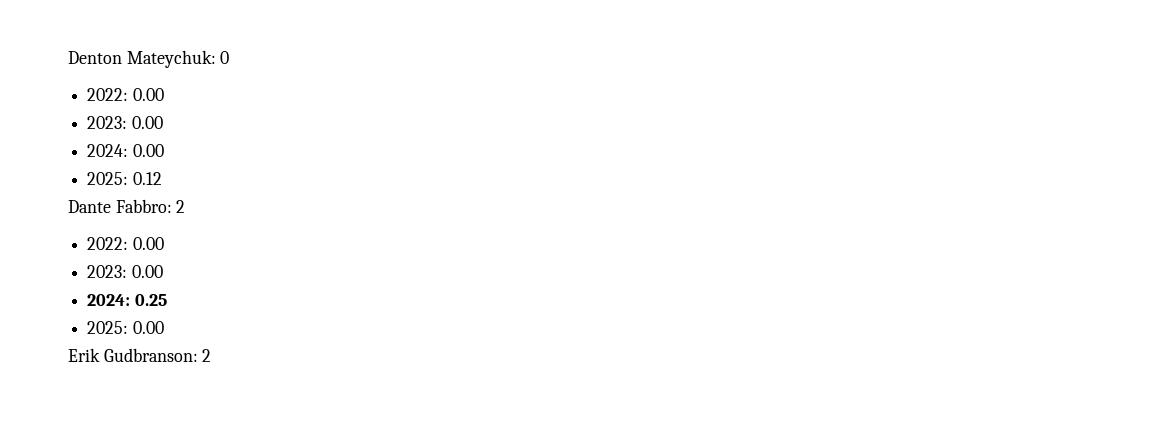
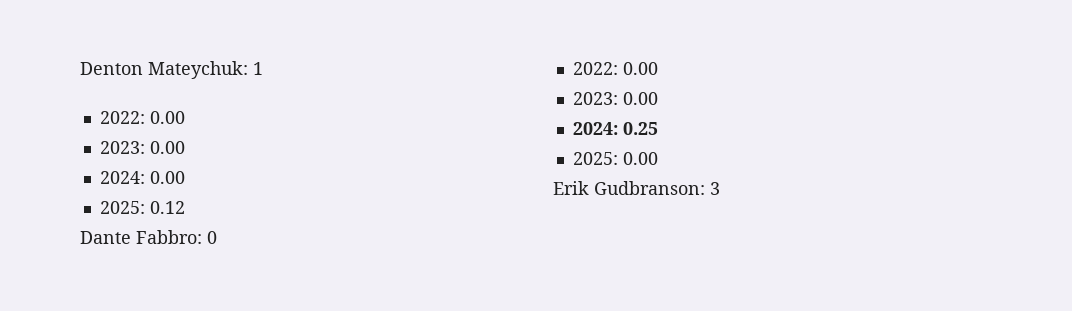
[220,51,230,64] 0 -> [253,62,263,75] 1
[176,200,186,213] 2 -> [207,231,217,244] 0
[202,349,212,362] 2 -> [710,182,720,195] 3

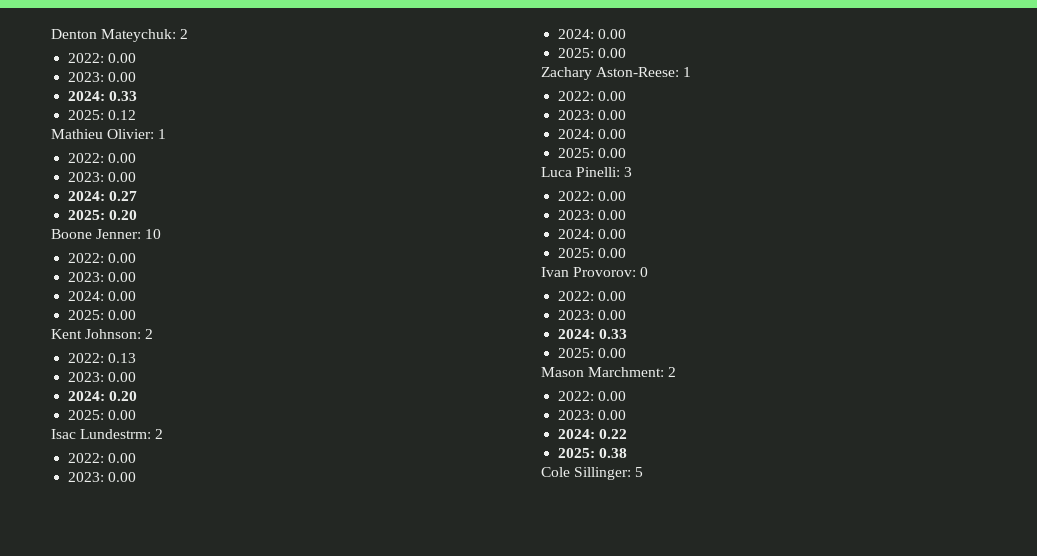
(248, 70) none -> [180,29,189,39] [68,53,137,63] [68,72,137,82] [68,91,138,101] [68,110,137,120] [51,129,167,139] [68,153,137,163] [68,172,137,182] [68,191,138,201] [68,210,138,220] [51,229,162,239] [68,253,137,263] [68,272,137,282] [68,291,137,301] [68,310,137,320] [51,329,154,339] [68,353,137,363] [68,372,137,382] [68,391,138,401] [68,410,137,420] [51,429,164,439] [68,453,137,463] [68,472,137,482] [558,29,627,39] [558,48,627,58] [541,67,680,80] 2 // 2022: 0.00 // 2023: 0.00 // 2024: 0.33 // 2025: 0.12 // Mathieu Olivier: 1 // 2022: 0.00 // 2023: 0.00 // 2024: 0.27 // 2025: 0.20 // Boone Jenner: 10 // 2022: 0.00 // 2023: 0.00 // 2024: 0.00 // 2025: 0.00 // Kent Johnson: 2 // 2022: 0.13 // 2023: 0.00 // 2024: 0.20 // 2025: 0.00 // Isac Lundestrm: 2 // 2022: 0.00 // 2023: 0.00 // 2024: 0.00 // 2025: 0.00 // Zachary Aston-Reese:
[149,201,185,214] [80,230,202,244] 0.12 // Dante Fabbro: -> [598,148,627,158] [541,167,633,177] [558,191,627,201] [558,210,627,220] [558,229,627,239] [558,248,627,258] [541,267,637,277] 0.00 // Luca Pinelli: 3 // 2022: 0.00 // 2023: 0.00 // 2024: 0.00 // 2025: 0.00 // Ivan Provorov:
[622,122,658,135] [572,152,658,165] [553,181,720,195] 0.25 // 2025: 0.00 // Erik Gudbranson: 3 -> [599,329,628,339] [558,348,627,358] [541,367,677,377] [558,391,627,401] [558,410,627,420] [558,429,628,439] [558,448,628,458] [541,467,644,480] 0.33 // 2025: 0.00 // Mason Marchment: 2 // 2022: 0.00 // 2023: 0.00 // 2024: 0.22 // 2025: 0.38 // Cole Sillinger: 5

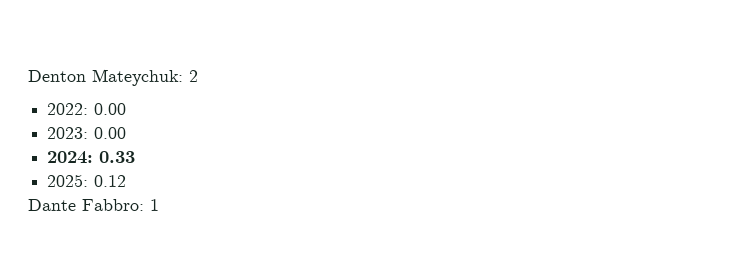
[51,129,167,139] [68,153,137,163] [68,172,137,182] [68,191,138,201] [68,210,138,220] [51,229,162,239] [68,253,137,263] [68,272,137,282] [68,291,137,301] [68,310,137,320] [51,329,154,339] [68,353,137,363] [68,372,137,382] [68,391,138,401] [68,410,137,420] [51,429,164,439] [68,453,137,463] [68,472,137,482] [558,29,627,39] [558,48,627,58] [541,67,692,80] [558,91,627,101] [558,110,627,120] [558,129,627,139] [558,148,627,158] [541,167,633,177] [558,191,627,201] [558,210,627,220] [558,229,627,239] [558,248,627,258] [541,267,649,277] [558,291,627,301] [558,310,627,320] [558,329,628,339] [558,348,627,358] [541,367,677,377] [558,391,627,401] [558,410,627,420] [558,429,628,439] [558,448,628,458] [541,467,644,480] Mathieu Olivier: 1 // 2022: 0.00 // 2023: 0.00 // 2024: 0.27 // 2025: 0.20 // Boone Jenner: 10 // 2022: 0.00 // 2023: 0.00 // 2024: 0.00 // 2025: 0.00 // Kent Johnson: 2 // 2022: 0.13 // 2023: 0.00 // 2024: 0.20 // 2025: 0.00 // Isac Lundestrm: 2 // 2022: 0.00 // 2023: 0.00 // 2024: 0.00 // 2025: 0.00 // Zachary Aston-Reese: 1 // 2022: 0.00 // 2023: 0.00 // 2024: 0.00 // 2025: 0.00 // Luca Pinelli: 3 // 2022: 0.00 // 2023: 0.00 // 2024: 0.00 // 2025: 0.00 // Ivan Provorov: 0 // 2022: 0.00 // 2023: 0.00 // 2024: 0.33 // 2025: 0.00 // Mason Marchment: 2 // 2022: 0.00 // 2023: 0.00 // 2024: 0.22 // 2025: 0.38 // Cole Sillinger: 5 -> [28,199,159,211] Dante Fabbro: 1

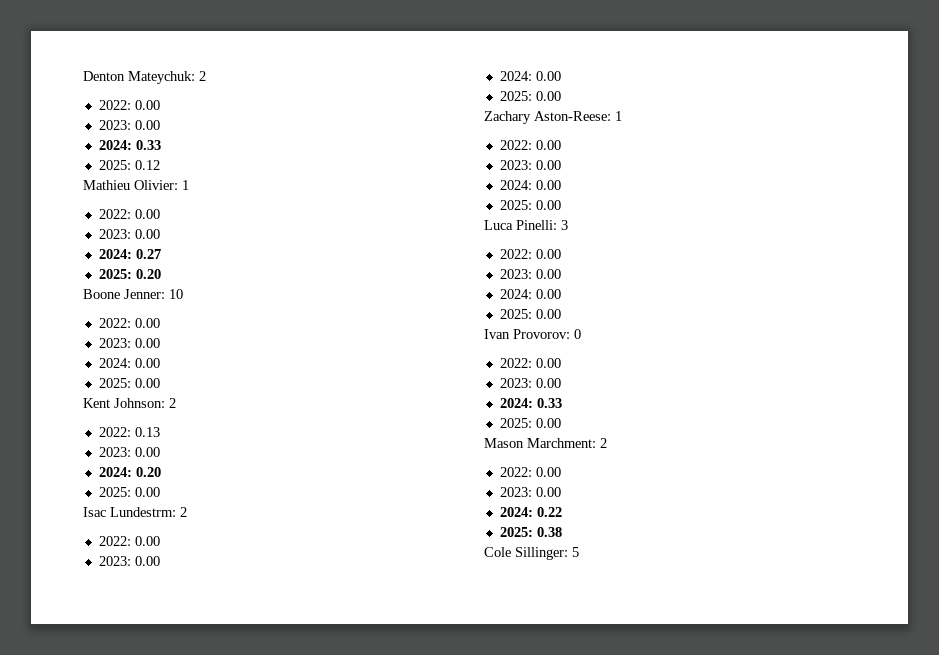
[28,199,159,211] Dante Fabbro: 1 -> [83,180,189,190] [98,209,160,219] [98,229,160,239] [98,249,161,259] [98,269,161,279] [83,289,183,299] [98,318,160,328] [98,338,160,348] [98,358,160,368] [98,378,160,388] [83,398,176,408] [98,427,160,437] [98,447,160,457] [98,467,161,477] [98,487,160,497] [83,507,187,517] [98,536,160,546] [98,556,160,566] [499,71,561,81] [499,91,561,101] [484,111,622,124] [499,140,561,150] [499,160,561,170] [499,180,561,190] [499,200,561,210] [484,220,568,230] [499,249,561,259] [499,269,561,279] [499,289,561,299] [499,309,561,319] [484,329,581,339] [499,358,561,368] [499,378,561,388] [499,398,562,408] [499,418,561,428] [484,438,607,448] [499,467,561,477] [499,487,561,497] [499,507,562,517] [499,527,562,537] [484,547,579,560] Mathieu Olivier: 1 // 2022: 0.00 // 2023: 0.00 // 2024: 0.27 // 2025: 0.20 // Boone Jenner: 10 // 2022: 0.00 // 2023: 0.00 // 2024: 0.00 // 2025: 0.00 // Kent Johnson: 2 // 2022: 0.13 // 2023: 0.00 // 2024: 0.20 // 2025: 0.00 // Isac Lundestrm: 2 // 2022: 0.00 // 2023: 0.00 // 2024: 0.00 // 2025: 0.00 // Zachary Aston-Reese: 1 // 2022: 0.00 // 2023: 0.00 // 2024: 0.00 // 2025: 0.00 // Luca Pinelli: 3 // 2022: 0.00 // 2023: 0.00 // 2024: 0.00 // 2025: 0.00 // Ivan Provorov: 0 // 2022: 0.00 // 2023: 0.00 // 2024: 0.33 // 2025: 0.00 // Mason Marchment: 2 // 2022: 0.00 // 2023: 0.00 // 2024: 0.22 // 2025: 0.38 // Cole Sillinger: 5

